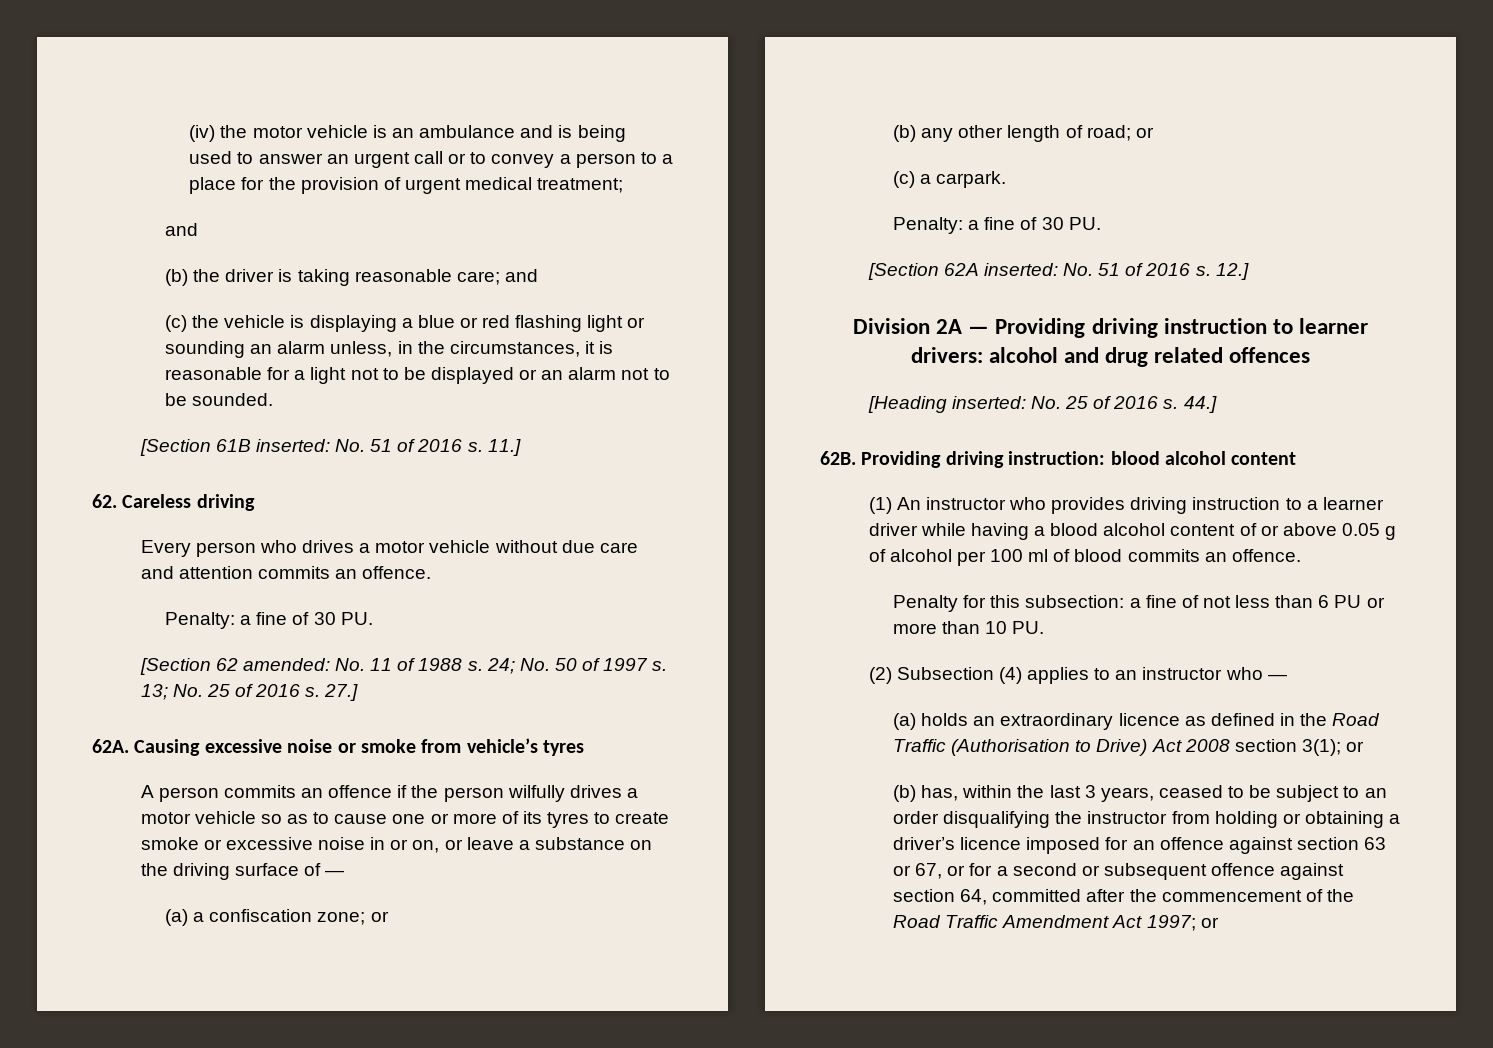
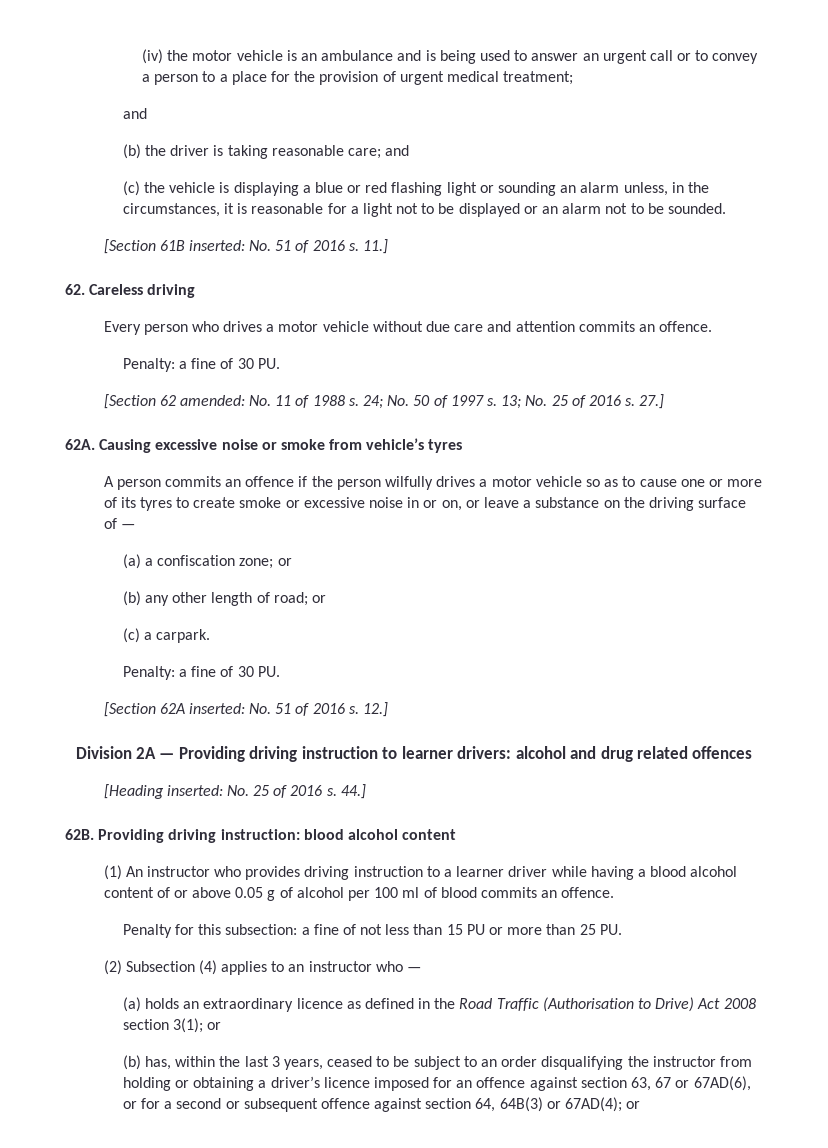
[1318,595,1330,608] 6 -> [446,924,463,935] 15
[985,621,1008,634] 10 -> [579,924,596,935] 25
[1364,837,1387,850] [893,863,943,879] 63 or 67, -> [631,1076,751,1091] 63, 67 or 67AD(6),
[992,889,1354,902] [893,915,1196,931] committed after the commencement of the Road Traffic Amendment Act 1997; -> [499,1097,623,1112] 64B(3) or 67AD(4);

